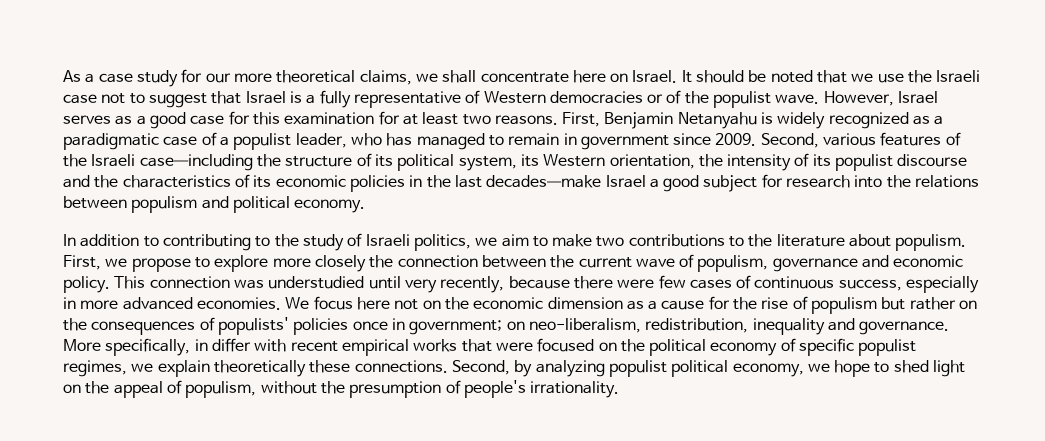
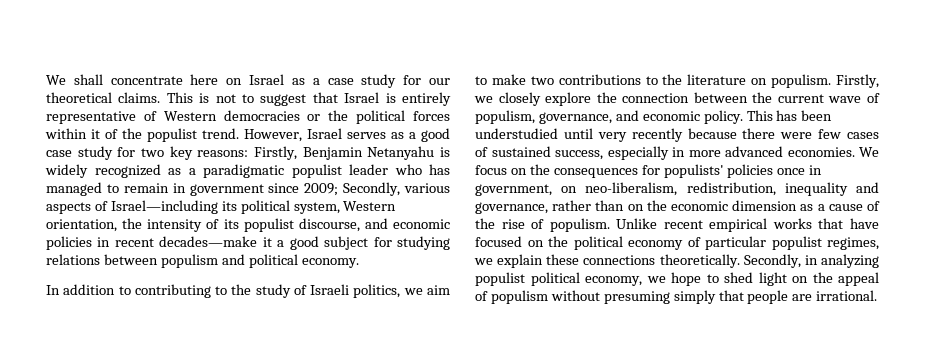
[63,70,81,82] As -> [46,74,305,85] We shall concentrate here on Israel as
[233,70,981,85] [63,94,97,104] more theoretical claims, we shall concentrate here on Israel. It should be noted that we use the Israeli case -> [46,92,210,103] theoretical claims. This is
[306,90,351,108] a fully -> [401,92,451,106] entirely
(664, 98) none -> [328,110,451,124] [45,128,100,139] the political forces within it
[775,94,820,104] wave. -> [202,128,239,139] trend.
[228,111,601,127] for this examination for at least two reasons. First, -> [77,146,297,160] study for two key reasons: Firstly,
[163,132,347,150] case of a populist leader, -> [291,164,388,178] populist leader
[715,132,961,148] [63,153,372,171] 2009. Second, various features of the Israeli case—including the structure of -> [304,182,450,196] [46,200,218,214] 2009; Secondly, various aspects of Israel—including
[520,154,539,167] its -> (340, 208) none
[897,154,968,167] [63,174,646,192] discourse and the characteristics of its economic policies in the last decades—make Israel -> [298,218,450,232] [46,236,272,250] discourse, and economic policies in recent decades—make it
[786,175,911,188] research into the -> [397,236,451,250] studying
[849,234,967,251] [63,255,366,272] about populism. First, we propose to explore more closely -> [751,74,879,88] [474,92,592,106] on populism. Firstly, we closely explore
[772,258,858,272] governance -> [538,112,612,124] governance,
[149,276,264,289] connection was -> [776,110,833,121] has been
[440,276,505,293] recently, -> [631,128,683,142] recently
[754,276,835,289] continuous -> [491,146,551,157] sustained
[356,297,419,310] here not -> [510,164,823,178] [475,182,879,196] [475,200,625,214] on the consequences for populists' policies once in government, on neo-liberalism, redistribution, inequality and governance, rather than
[708,296,730,310] for -> [867,201,880,211] of
[811,297,978,314] [63,317,950,335] [63,338,287,356] populism but rather on the consequences of populists' policies once in government; on neo-liberalism, redistribution, inequality and governance. More specifically, in differ with -> [549,218,658,232] populism. Unlike
[495,342,533,351] were -> [850,218,879,229] have
[799,338,855,356] specific -> [705,236,766,250] particular
[213,360,533,377] theoretically these connections. Second, by -> [546,254,818,268] these connections theoretically. Secondly, in
[185,380,620,398] populism, without the presumption of people's irrationality. -> [490,290,878,304] populism without presuming simply that people are irrational.

